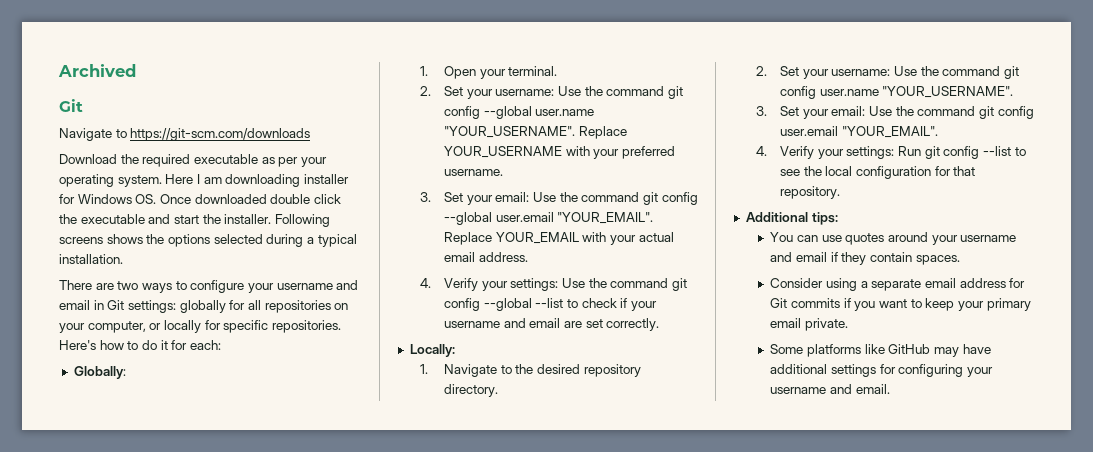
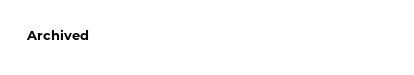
[59,99,83,112] [59,128,311,141] [59,154,327,167] [59,174,349,187] [59,194,341,204] [59,214,330,227] [59,234,357,247] [59,254,123,264] [59,280,359,293] [59,300,349,313] [59,320,341,333] [59,340,221,350] [73,366,126,379] [419,66,558,79] [419,86,683,99] [444,106,595,119] [444,126,627,139] [444,146,675,159] [444,169,504,176] [419,192,698,205] [444,212,654,225] [444,232,674,245] [444,252,528,262] [419,278,687,291] [444,298,657,311] [444,318,660,331] [409,344,455,357] [419,364,641,377] [444,384,499,397] [755,66,1019,79] [780,86,1014,99] [755,106,1034,119] [780,126,938,138] [755,146,1026,159] [780,166,976,179] [780,186,841,199] [745,212,838,225] [770,232,1017,245] [770,252,960,265] [770,278,1026,291] [770,298,1031,311] [770,318,849,331] [770,344,991,357] [770,364,993,377] [770,384,890,394] // Git // Navigate to https://git-scm.com/downloads // Download the required executable as per your operating system. Here I am downloading installer for Windows OS. Once downloaded double click the executable and start the installer. Following screens shows the options selected during a typical installation. // There are two ways to configure your username and email in Git settings: globally for all repositories on your computer, or locally for specific repositories. Here's how to do it for each: // Globally: // 1. Open your terminal. // 2. Set your username: Use the command git config --global user.name "YOUR_USERNAME". Replace YOUR_USERNAME with your preferred username. // 3. Set your email: Use the command git config --global user.email "YOUR_EMAIL". Replace YOUR_EMAIL with your actual email address. // 4. Verify your settings: Use the command git config --global --list to check if your username and email are set correctly. // Locally: // 1. Navigate to the desired repository directory. // 2. Set your username: Use the command git config user.name "YOUR_USERNAME". // 3. Set your email: Use the command git config user.email "YOUR_EMAIL". // 4. Verify your settings: Run git config --list to see the local configuration for that repository. // Additional tips: // You can use quotes around your username and email if they contain spaces. // Consider using a separate email address for Git commits if you want to keep your primary email private. // Some platforms like GitHub may have additional settings for configuring your username and email. -> (89, 34) none

